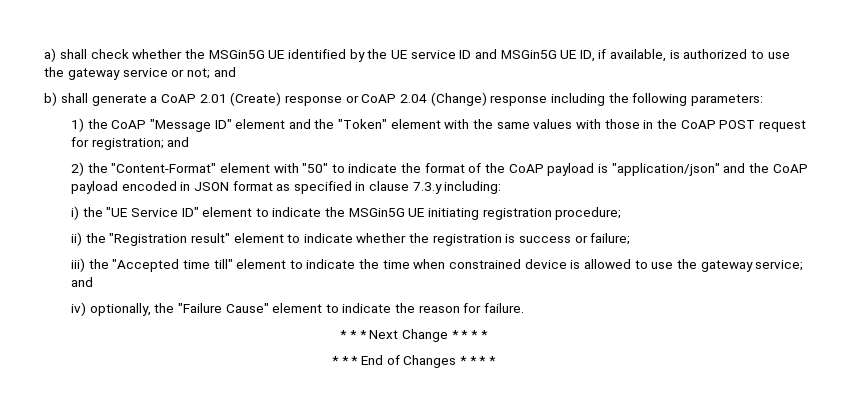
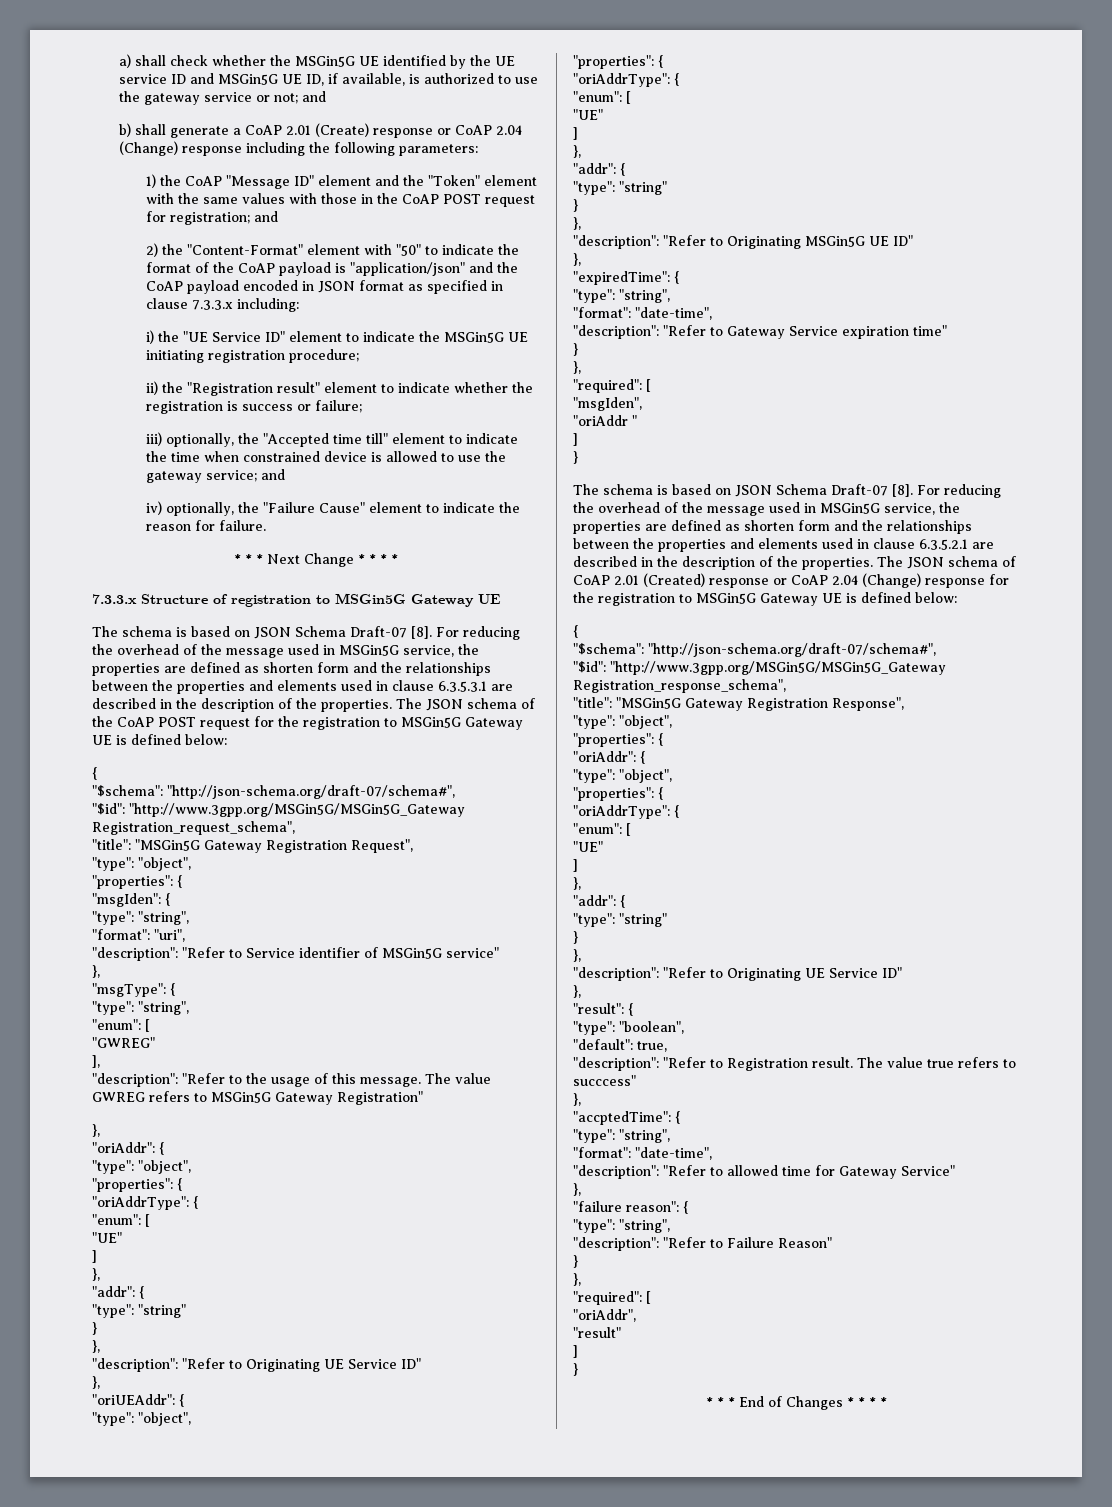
[412,182,442,194] 7.3.y -> [191,300,233,310] 7.3.3.x
(85, 265) none -> [165,433,234,447] optionally,
(488, 334) none -> [92,593,501,607] [92,626,520,640] [92,644,479,658] [92,662,491,676] [92,680,513,694] [92,698,535,712] [92,716,523,730] [92,734,227,745] [92,767,98,780] [92,785,455,799] [92,803,465,817] [92,821,295,835] [92,839,413,853] [92,857,191,871] [92,875,183,889] [92,893,171,907] [92,911,189,925] [92,929,185,942] [92,947,499,961] [92,965,100,978] [92,983,176,997] [92,1001,189,1015] [92,1019,150,1032] [92,1037,155,1048] [92,1055,100,1068] [92,1073,491,1087] [92,1091,423,1105] [92,1124,100,1137] [92,1142,165,1155] [92,1160,191,1174] [92,1178,183,1192] [92,1196,199,1210] [92,1214,150,1227] [92,1232,122,1243] [92,1250,97,1263] [92,1268,100,1281] [92,1286,145,1299] [92,1304,186,1318] [92,1322,97,1335] [92,1340,100,1353] [92,1358,421,1372] [92,1376,100,1389] [92,1394,185,1407] [92,1412,191,1426] [573,55,664,69] [573,73,680,87] [573,91,631,104] [573,109,603,120] [573,127,578,140] [573,145,581,158] [573,163,626,176] [573,181,667,195] [573,199,578,212] [573,217,581,230] [573,235,913,249] [573,253,581,266] [573,271,680,285] [573,289,670,303] [573,307,712,320] [573,325,947,339] [573,343,578,356] [573,361,581,374] [573,379,651,393] [573,397,642,411] [573,415,637,426] [573,433,578,446] [573,451,578,464] [573,484,1001,498] [573,502,960,516] [573,520,972,534] [573,538,994,552] [573,556,1016,570] [573,573,1009,588] [573,592,957,606] [573,625,579,638] [573,643,936,657] [573,661,946,675] [573,679,786,693] [573,697,904,711] [573,715,672,729] [573,733,664,747] [573,751,646,764] [573,769,672,783] [573,787,664,801] [573,805,680,819] [573,823,631,836] [573,841,603,852] [573,859,578,872] [573,877,581,890] [573,895,626,908] [573,913,667,927] [573,931,578,944] [573,949,581,962] [573,967,902,981] [573,985,581,998] [573,1003,634,1016] [573,1021,684,1035] [573,1039,667,1052] [573,1057,1016,1071] [573,1075,636,1086] [573,1093,581,1106] [573,1111,681,1125] [573,1129,670,1143] [573,1147,712,1160] [573,1165,955,1179] [573,1183,581,1196] [573,1201,689,1214] [573,1219,670,1233] [573,1237,832,1251] [573,1255,578,1268] [573,1273,581,1286] [573,1291,651,1305] [573,1309,636,1322] [573,1327,621,1338] [573,1345,578,1358] [573,1363,578,1376] // 7.3.3.x Structure of registration to MSGin5G Gateway UE // The schema is based on JSON Schema Draft-07 [8]. For reducing the overhead of the message used in MSGin5G service, the properties are defined as shorten form and the relationships between the properties and elements used in clause 6.3.5.3.1 are described in the description of the properties. The JSON schema of the CoAP POST request for the registration to MSGin5G Gateway UE is defined below: // { // "$schema": "http://json-schema.org/draft-07/schema#", // "$id": "http://www.3gpp.org/MSGin5G/MSGin5G_Gateway Registration_request_schema", // "title": "MSGin5G Gateway Registration Request", // "type": "object", // "properties": { // "msgIden": { // "type": "string", // "format": "uri", // "description": "Refer to Service identifier of MSGin5G service" // }, // "msgType": { // "type": "string", // "enum": [ // "GWREG" // ], // "description": "Refer to the usage of this message. The value GWREG refers to MSGin5G Gateway Registration" // }, // "oriAddr": { // "type": "object", // "properties": { // "oriAddrType": { // "enum": [ // "UE" // ] // }, // "addr": { // "type": "string" // } // }, // "description": "Refer to Originating UE Service ID" // }, // "oriUEAddr": { // "type": "object", // "properties": { // "oriAddrType": { // "enum": [ // "UE" // ] // }, // "addr": { // "type": "string" // } // }, // "description": "Refer to Originating MSGin5G UE ID" // }, // "expiredTime": { // "type": "string", // "format": "date-time", // "description": "Refer to Gateway Service expiration time" // } // }, // "required": [ // "msgIden", // "oriAddr " // ] // } // The schema is based on JSON Schema Draft-07 [8]. For reducing the overhead of the message used in MSGin5G service, the properties are defined as shorten form and the relationships between the properties and elements used in clause 6.3.5.2.1 are described in the description of the properties. The JSON schema of CoAP 2.01 (Created) response or CoAP 2.04 (Change) response for the registration to MSGin5G Gateway UE is defined below: // { // "$schema": "http://json-schema.org/draft-07/schema#", // "$id": "http://www.3gpp.org/MSGin5G/MSGin5G_Gateway Registration_response_schema", // "title": "MSGin5G Gateway Registration Response", // "type": "object", // "properties": { // "oriAddr": { // "type": "object", // "properties": { // "oriAddrType": { // "enum": [ // "UE" // ] // }, // "addr": { // "type": "string" // } // }, // "description": "Refer to Originating UE Service ID" // }, // "result": { // "type": "boolean", // "default": true, // "description": "Refer to Registration result. The value true refers to succcess" // }, // "accptedTime": { // "type": "string", // "format": "date-time", // "description": "Refer to allowed time for Gateway Service" // }, // "failure reason": { // "type": "string", // "description": "Refer to Failure Reason" // } // }, // "required": [ // "oriAddr", // "result" // ] // }

